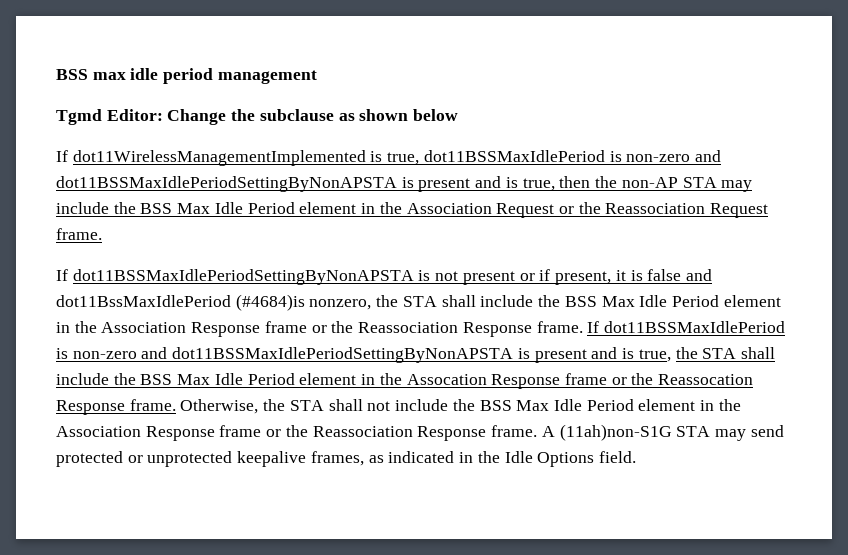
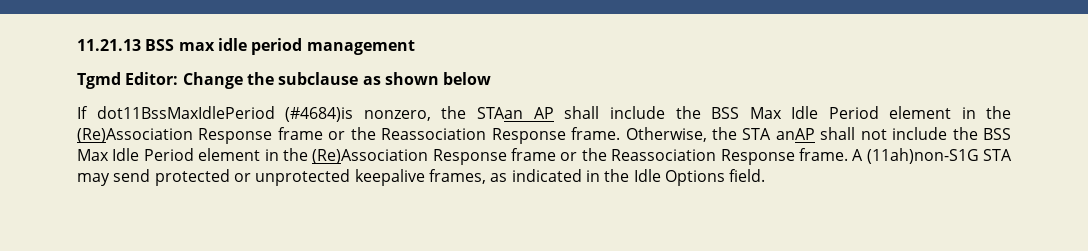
(56, 74) none -> [77,39,141,51] 11.21.13
[72,150,722,166] [56,176,753,192] [56,202,769,218] [56,228,102,240] [56,269,712,285] dot11WirelessManagementImplemented is true, dot11BSSMaxIdlePeriod is non-zero and dot11BSSMaxIdlePeriodSettingByNonAPSTA is present and is true, then the non-AP STA may include the BSS Max Idle Period element in the Association Request or the Reassociation Request frame. // If dot11BSSMaxIdlePeriodSettingByNonAPSTA is not present or if present, it is false and -> (88, 112) none
[402,296,437,307] STA -> [476,107,554,119] STAan AP
[101,321,785,337] [56,347,775,363] [56,373,754,389] [56,399,176,415] Association Response frame or the Reassociation Response frame. If dot11BSSMaxIdlePeriod is non-zero and dot11BSSMaxIdlePeriodSettingByNonAPSTA is present and is true, the STA shall include the BSS Max Idle Period element in the Assocation Response frame or the Reassocation Response frame. -> [77,127,621,144] (Re)Association Response frame or the Reassociation Response frame.
(324, 405) none -> [775,128,815,140] anAP
[56,426,141,437] Association -> [312,149,429,164] (Re)Association

